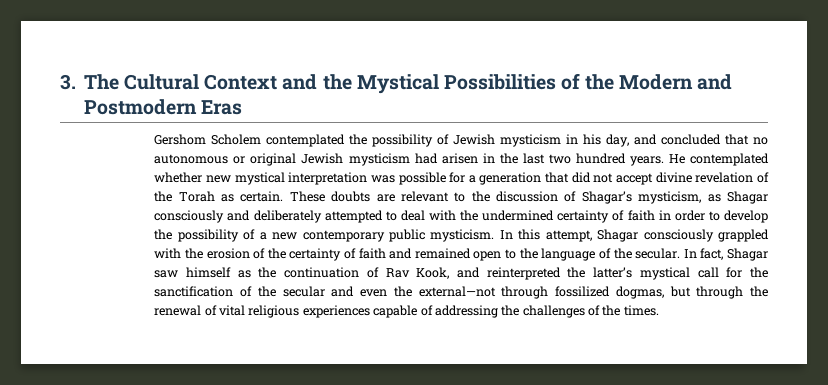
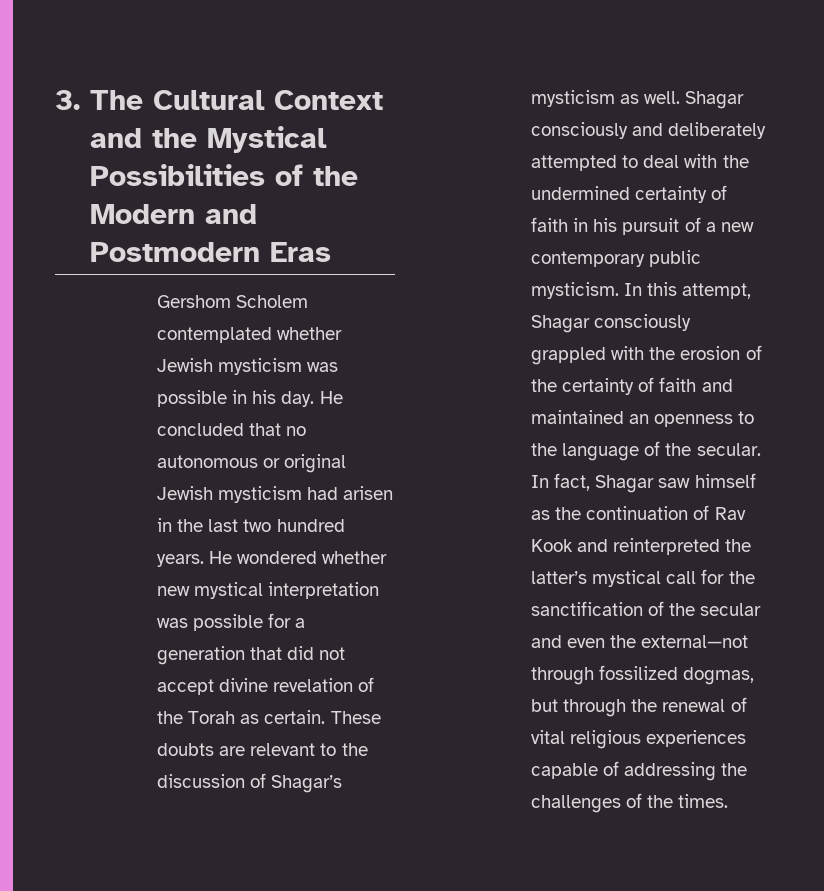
[349,134,658,147] the possibility of Jewish mysticism in his day, and -> [277,327,343,340] [157,358,339,375] [157,390,343,407] whether Jewish mysticism was possible in his day. He
[690,153,770,166] contemplated -> [237,551,318,564] wondered
[638,191,721,204] mysticism, as -> [531,90,681,107] mysticism as well.
[674,210,769,223] [154,229,239,242] order to develop the possibility -> [593,218,680,235] his pursuit
[414,248,502,261] remained open -> [531,410,734,427] maintained an openness
[416,267,450,279] Kook, -> [531,539,573,552] Kook

